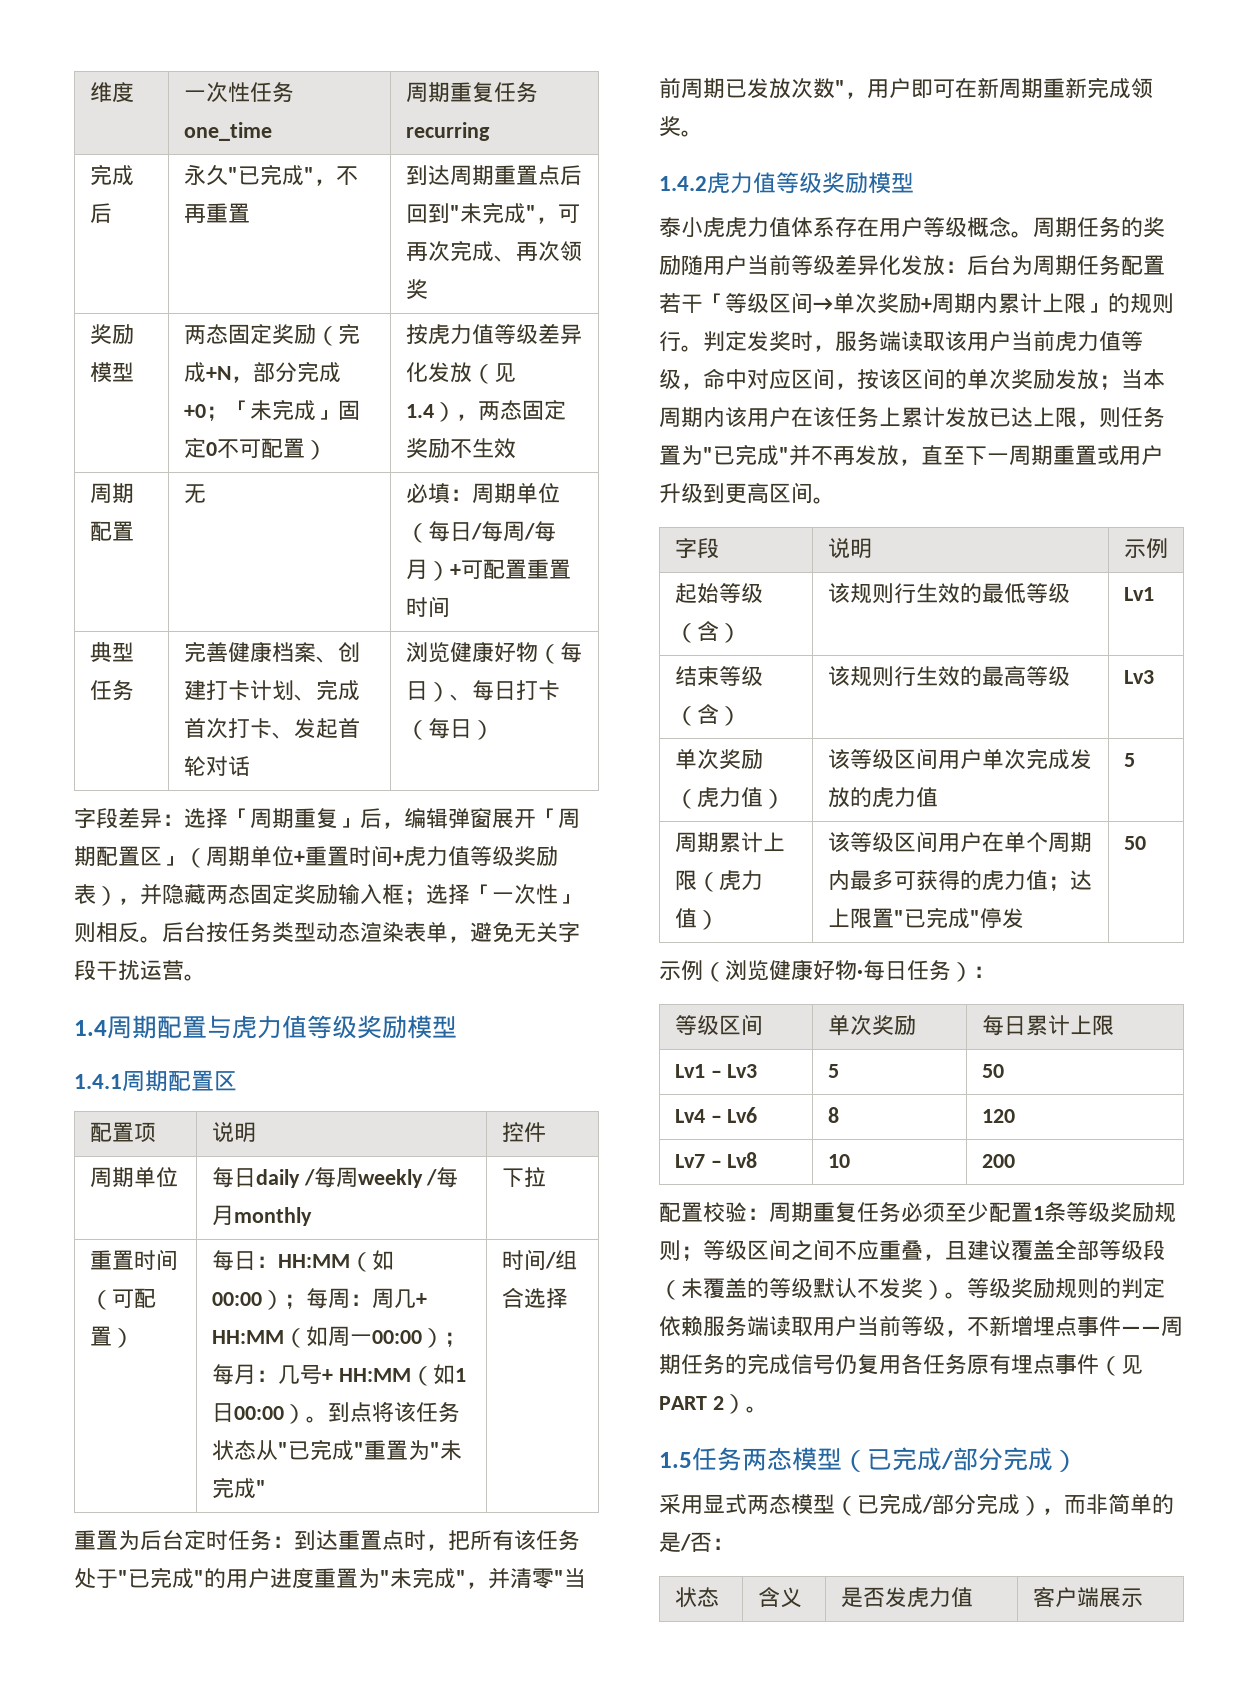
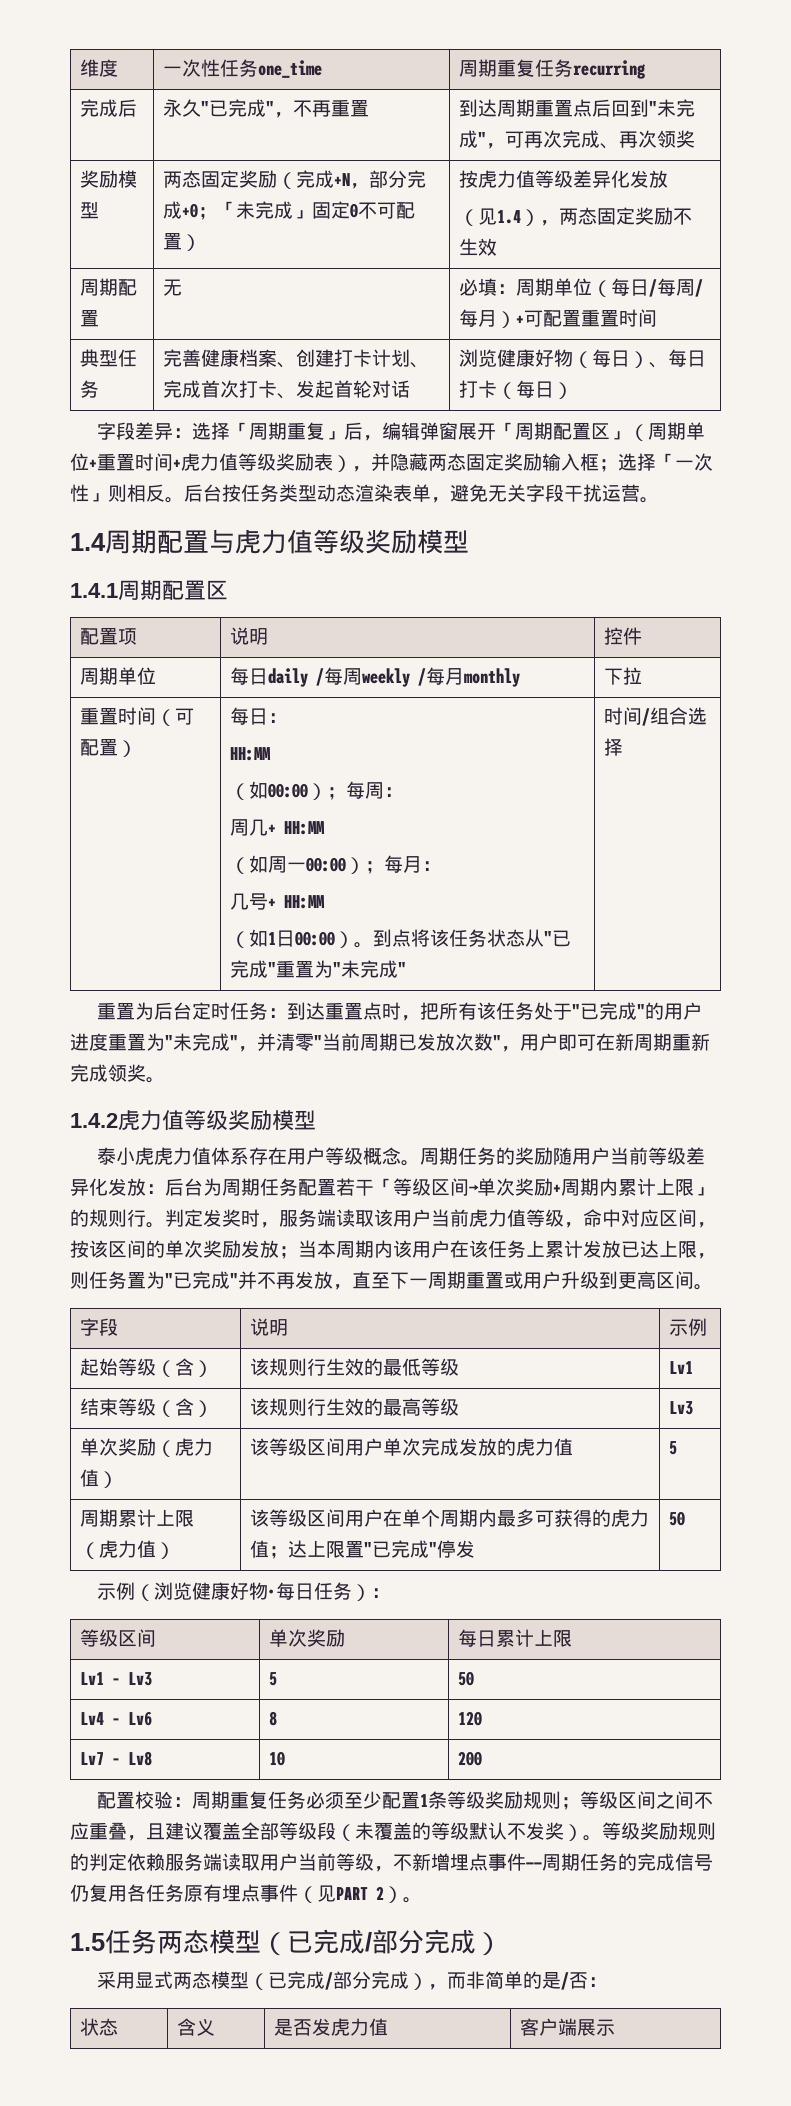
(472, 372) none -> (669, 179) //
[277,1254,350,1268] HH:MM -> [230,747,272,761] // HH:MM //
(372, 1300) none -> (404, 792) //
(284, 1337) none -> (326, 828) //
(278, 1376) none -> (442, 866) //
(411, 1375) none -> (326, 902) //

